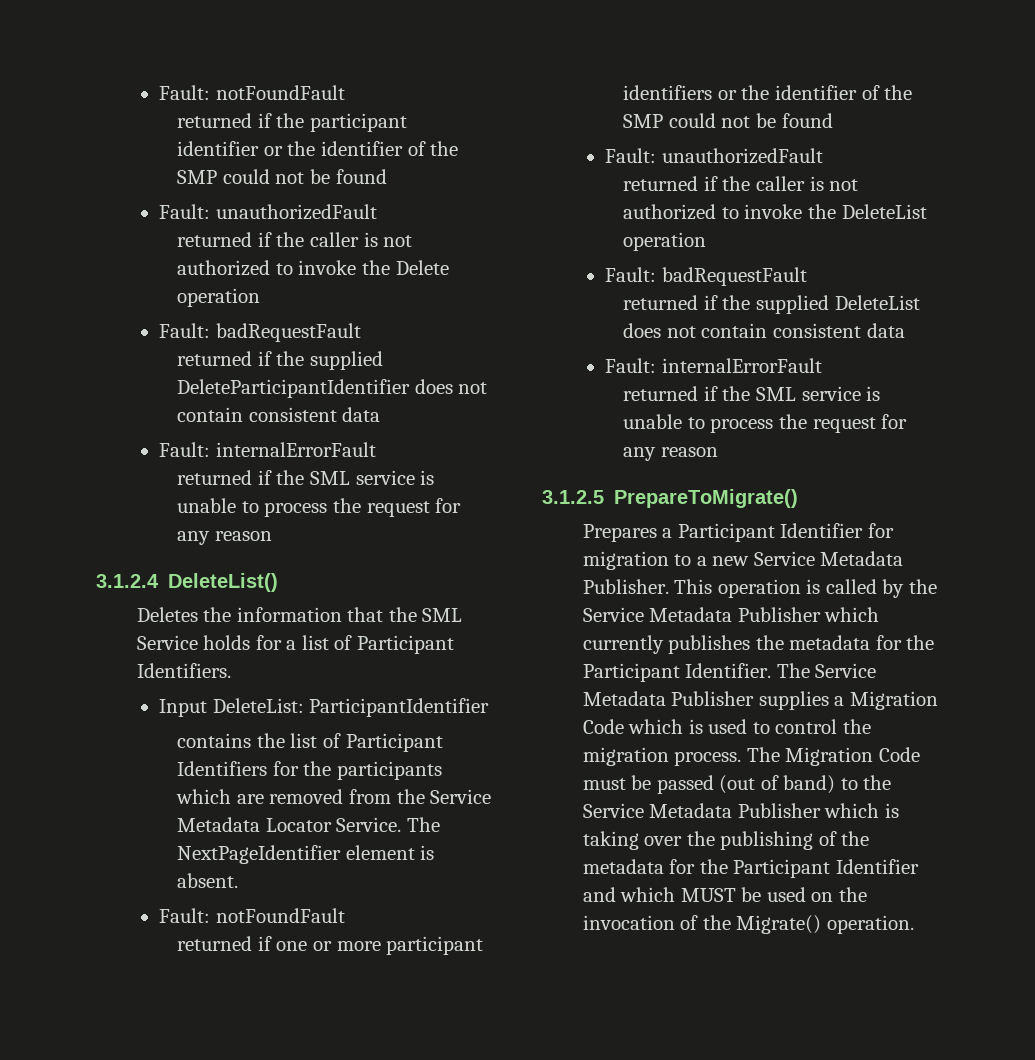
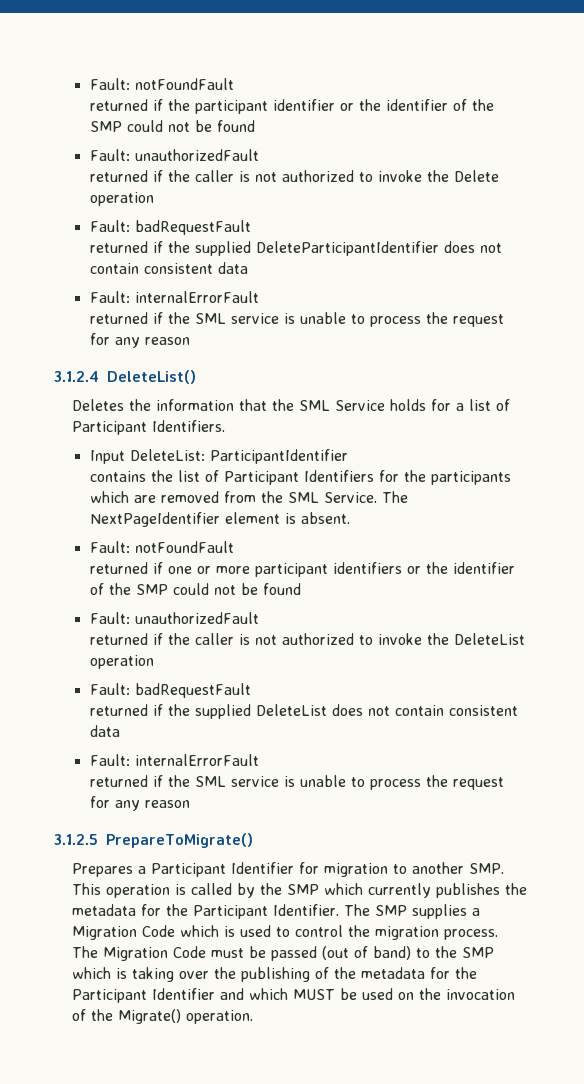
[430,789,492,804] [177,817,332,832] Service Metadata Locator -> [288,492,320,503] SML
[696,551,904,566] [582,579,669,594] a new Service Metadata Publisher. -> [412,862,505,874] another SMP.
[582,607,821,622] Service Metadata Publisher -> [287,884,320,895] SMP
[815,663,877,678] [582,691,755,706] Service Metadata Publisher -> [375,905,408,916] SMP
[582,803,821,818] Service Metadata Publisher -> [462,947,495,958] SMP

